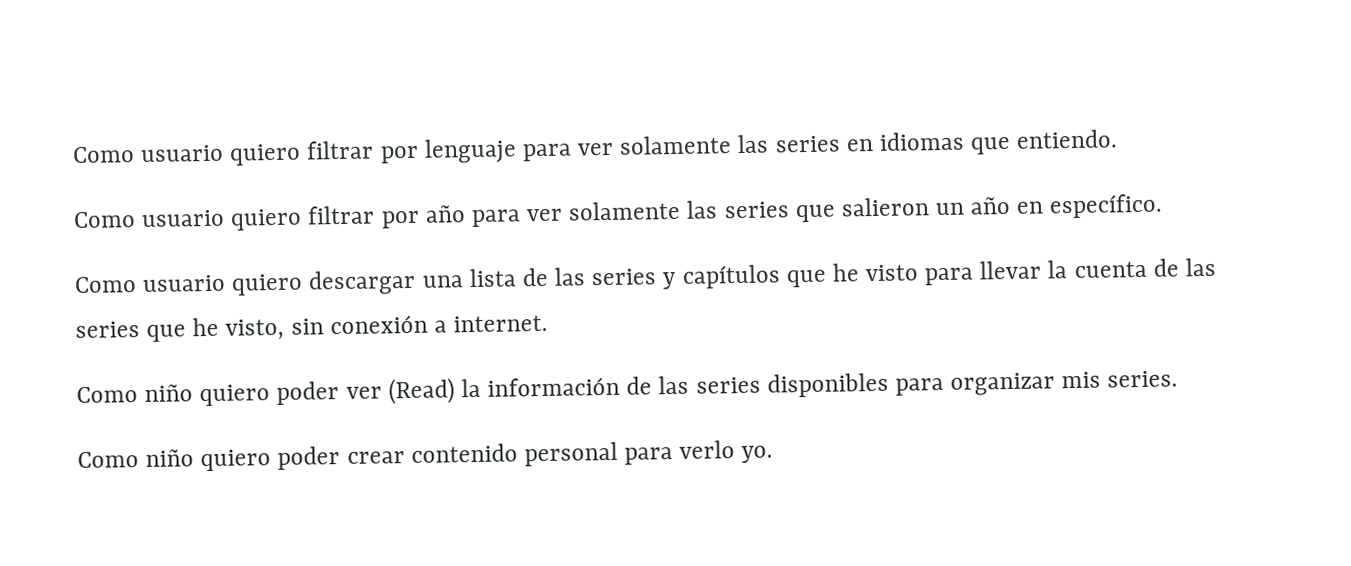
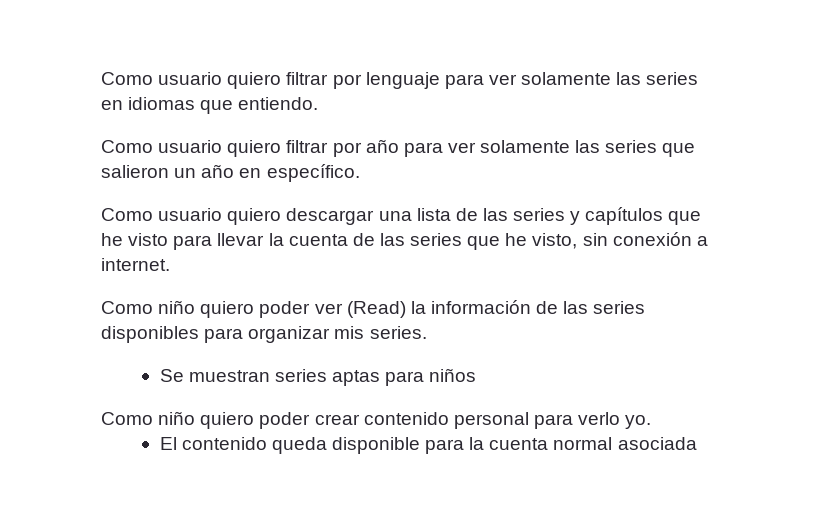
(1179, 379) none -> [159,368,477,386] // Se muestran series aptas para niños
(774, 454) none -> [159,437,697,454] // El contenido queda disponible para la cuenta normal asociada

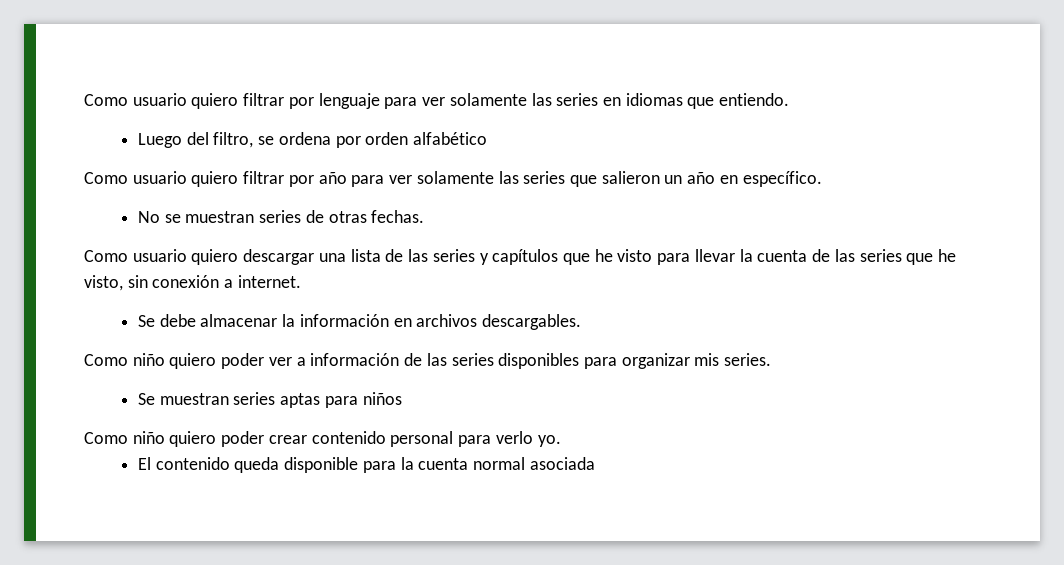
(319, 103) none -> [137,132,487,148] // Luego del filtro, se ordena por orden alfabético
(360, 173) none -> [137,210,425,223] // No se muestran series de otras fechas.
(170, 264) none -> [137,314,581,330] // Se debe almacenar la información en archivos descargables.
[346,301,426,318] (Read) la -> [296,357,306,366] a

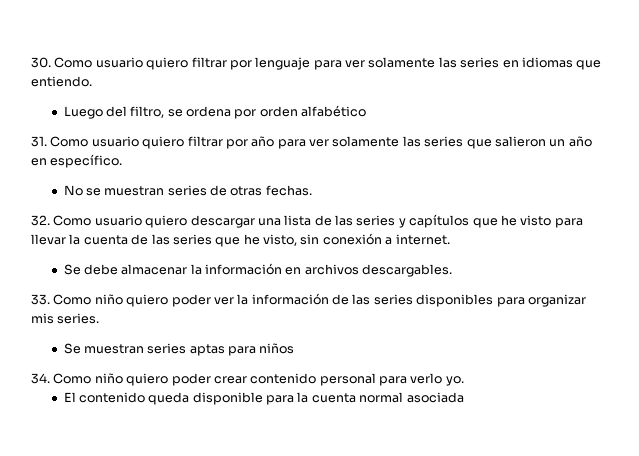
(84, 100) none -> [31,57,51,68] 30.
(487, 138) none -> [31,136,47,147] 31.
(425, 216) none -> [31,215,50,226] 32.
(581, 322) none -> [31,294,50,305] 33.
[296,357,306,366] a -> [237,294,249,305] la
(402, 398) none -> [31,373,50,384] 34.

